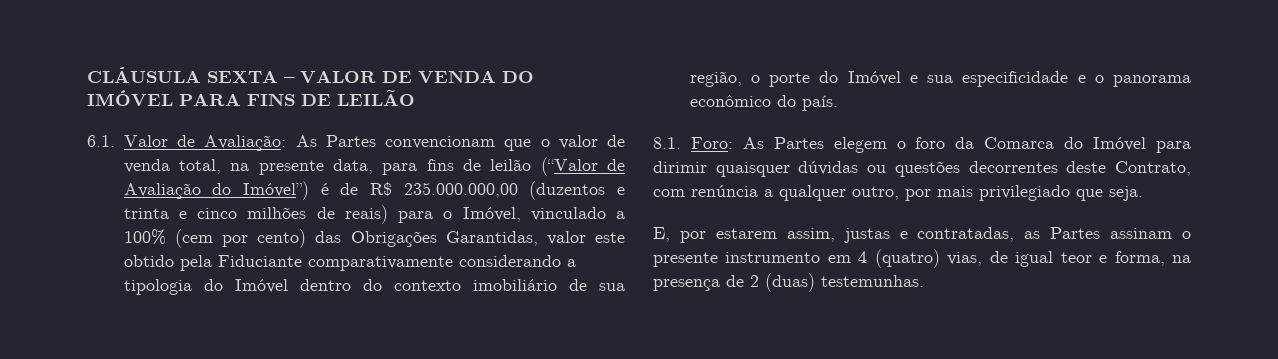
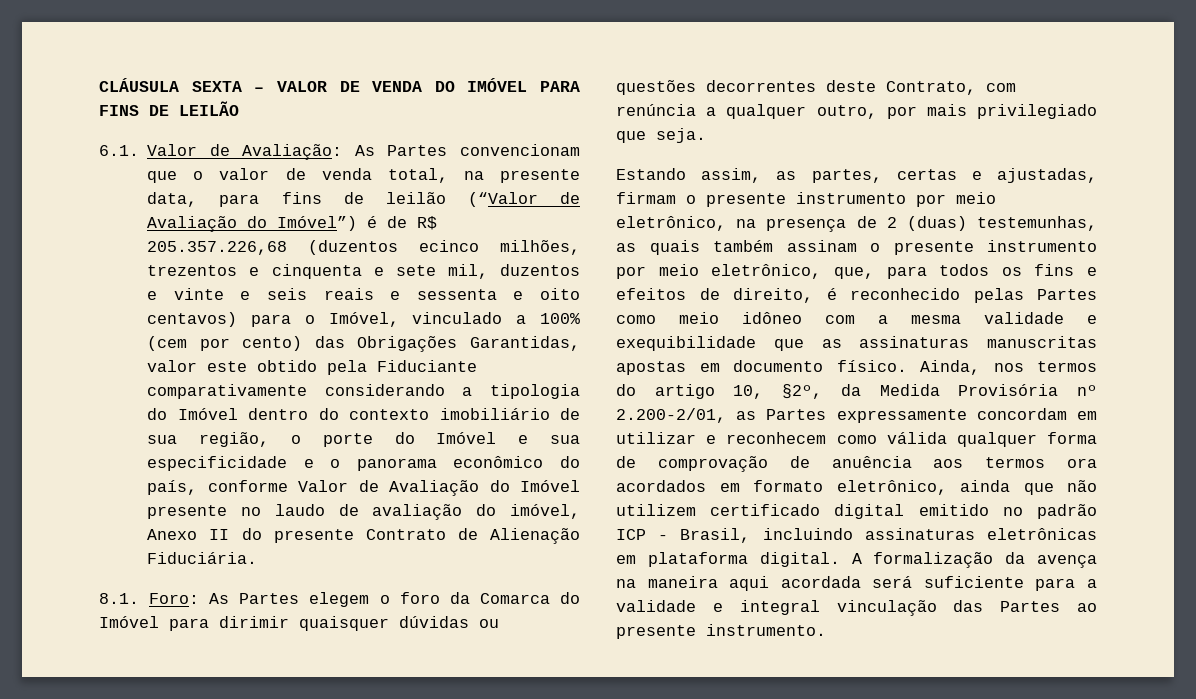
[403,181,625,200] [123,205,388,224] 235.000.000,00 (duzentos e trinta e cinco milhões de reais) -> [147,240,580,255] [147,264,580,279] [147,288,580,300] [147,312,238,327] 205.357.226,68 (duzentos ecinco milhões, trezentos e cinquenta e sete mil, duzentos e vinte e seis reais e sessenta e oito centavos)
[801,95,838,111] país. -> [147,480,580,496] [147,504,580,520] [147,528,580,544] [147,552,258,564] país, conforme Valor de Avaliação do Imóvel presente no laudo de avaliação do imóvel, Anexo II do presente Contrato de Alienação Fiduciária.
[653,227,1191,243] [653,249,1165,268] E, por estarem assim, justas e contratadas, as Partes assinam o presente instrumento em 4 (quatro) vias, de igual teor e forma, -> [616,168,1097,183] [616,192,996,207] [616,216,726,231] Estando assim, as partes, certas e ajustadas, firmam o presente instrumento por meio eletrônico,
[821,275,924,287] testemunhas. -> [977,216,1097,231] [616,240,1097,255] [616,264,1097,279] [616,288,1097,303] [616,312,1097,324] [616,336,1097,351] [616,360,1097,375] [616,384,1097,399] [616,408,1097,423] [616,432,1097,447] [616,456,1097,472] [616,480,1097,495] [616,504,1097,519] [616,528,1097,543] [616,552,1097,568] [616,576,1097,591] [616,600,1097,616] [616,624,826,639] testemunhas, as quais também assinam o presente instrumento por meio eletrônico, que, para todos os fins e efeitos de direito, é reconhecido pelas Partes como meio idôneo com a mesma validade e exequibilidade que as assinaturas manuscritas apostas em documento físico. Ainda, nos termos do artigo 10, §2º, da Medida Provisória nº 2.200-2/01, as Partes expressamente concordam em utilizar e reconhecem como válida qualquer forma de comprovação de anuência aos termos ora acordados em formato eletrônico, ainda que não utilizem certificado digital emitido no padrão ICP - Brasil, incluindo assinaturas eletrônicas em plataforma digital. A formalização da avença na maneira aqui acordada será suficiente para a validade e integral vinculação das Partes ao presente instrumento.

